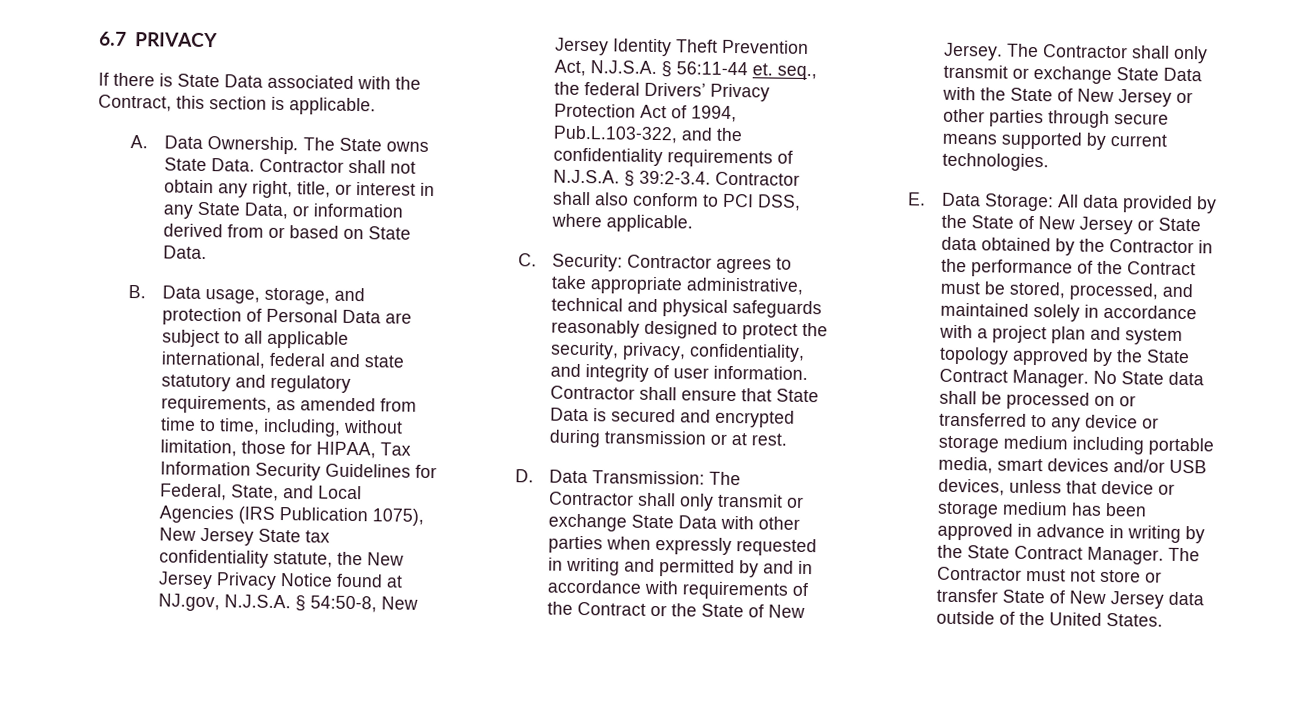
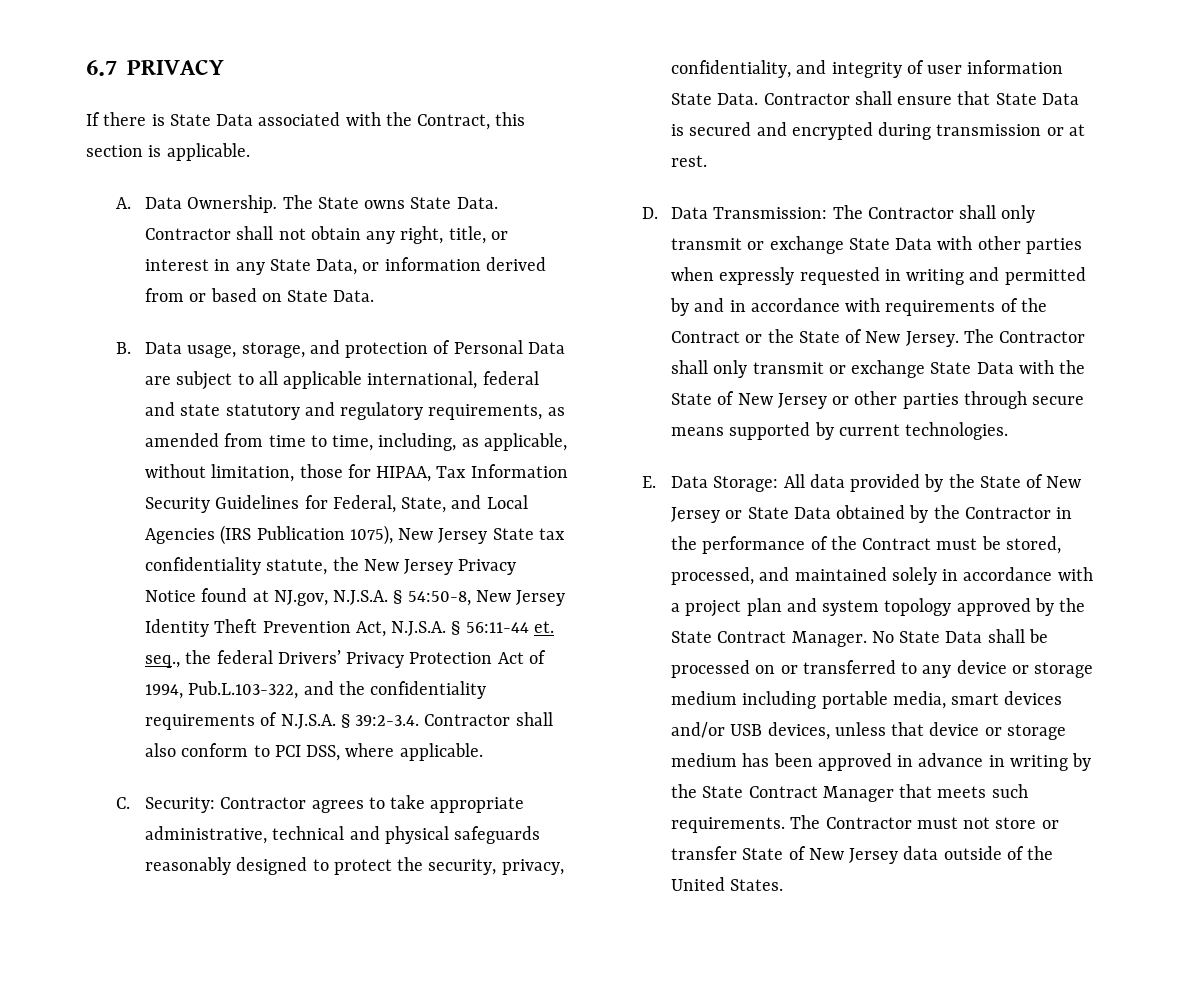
(341, 427) none -> [461,433,567,451] as applicable,
[712,365,808,381] information. -> [967,60,1064,74] [671,93,759,105] information State Data.
[940,236,977,251] data -> [793,507,831,519] Data
[1167,371,1204,386] data -> [945,631,983,643] Data
[1086,546,1164,565] Manager. -> [822,784,1028,802] [671,817,786,833] Manager that meets such requirements.

